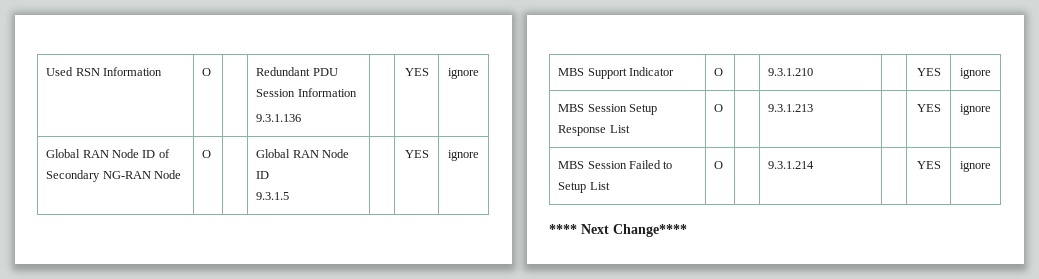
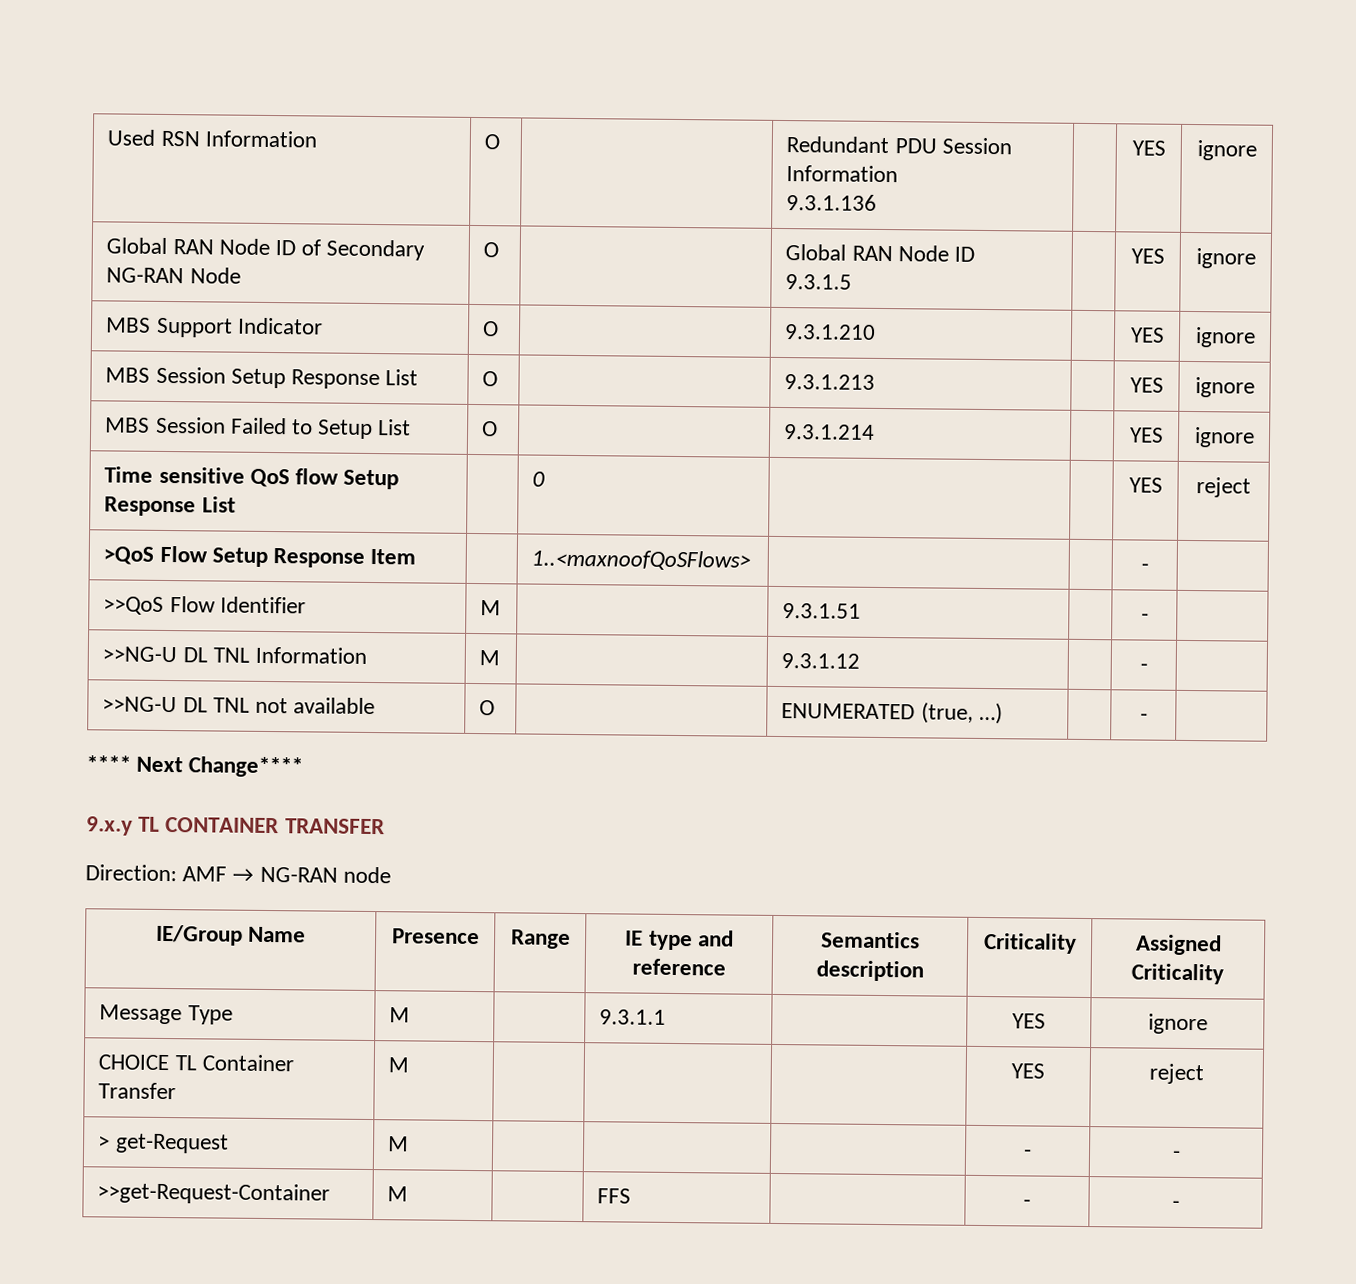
[549,224,687,237] // **** Next Change**** -> [104,466,400,490] [104,496,236,517] [532,471,546,487] [1128,477,1163,493] [1196,477,1251,498] [103,545,417,568] [531,549,752,571] [1140,563,1149,572] [103,596,306,615] [480,600,502,616] [782,603,862,619] [1140,613,1149,622] [102,646,368,664] [479,650,501,666] [781,653,861,669] [1139,663,1148,672] [102,696,376,715] [479,700,496,716] [781,702,1003,725] [1139,713,1148,722] [86,755,304,778] [86,816,385,836] [85,864,391,884] [155,924,307,946] [391,928,480,945] [509,929,571,949] [625,930,734,951] [631,958,726,976] [821,931,920,949] [815,960,924,982] [982,932,1077,954] [1134,934,1222,956] [1131,963,1224,985] [99,1004,233,1025] [389,1007,411,1023] [599,1009,667,1025] [1012,1013,1046,1029] [1147,1013,1208,1035] [98,1054,294,1072] [98,1082,177,1100] [388,1057,410,1073] [1011,1063,1045,1079] [1149,1063,1204,1085] [98,1133,229,1154] [388,1136,410,1152] [1023,1149,1032,1158] [1171,1150,1181,1159] [97,1182,331,1205] [387,1186,409,1202] [597,1188,632,1204] [1023,1199,1031,1208] [1171,1200,1180,1209] // Time sensitive QoS flow Setup Response List | | 0 | | | YES | reject // >QoS Flow Setup Response Item | | 1..<maxnoofQoSFlows> | | | - | // >>QoS Flow Identifier | M | | 9.3.1.51 | | - | // >>NG-U DL TNL Information | M | | 9.3.1.12 | | - | // >>NG-U DL TNL not available | O | | ENUMERATED (true, …) | | - | // **** Next Change**** // 9.x.y TL CONTAINER TRANSFER // Direction: AMF → NG-RAN node // IE/Group Name | Presence | Range | IE type and reference | Semantics description | Criticality | Assigned Criticality // Message Type | M | | 9.3.1.1 | | YES | ignore // CHOICE TL Container Transfer | M | | | | YES | reject // > get-Request | M | | | | - | - // >>get-Request-Container | M | | FFS | | - | -

